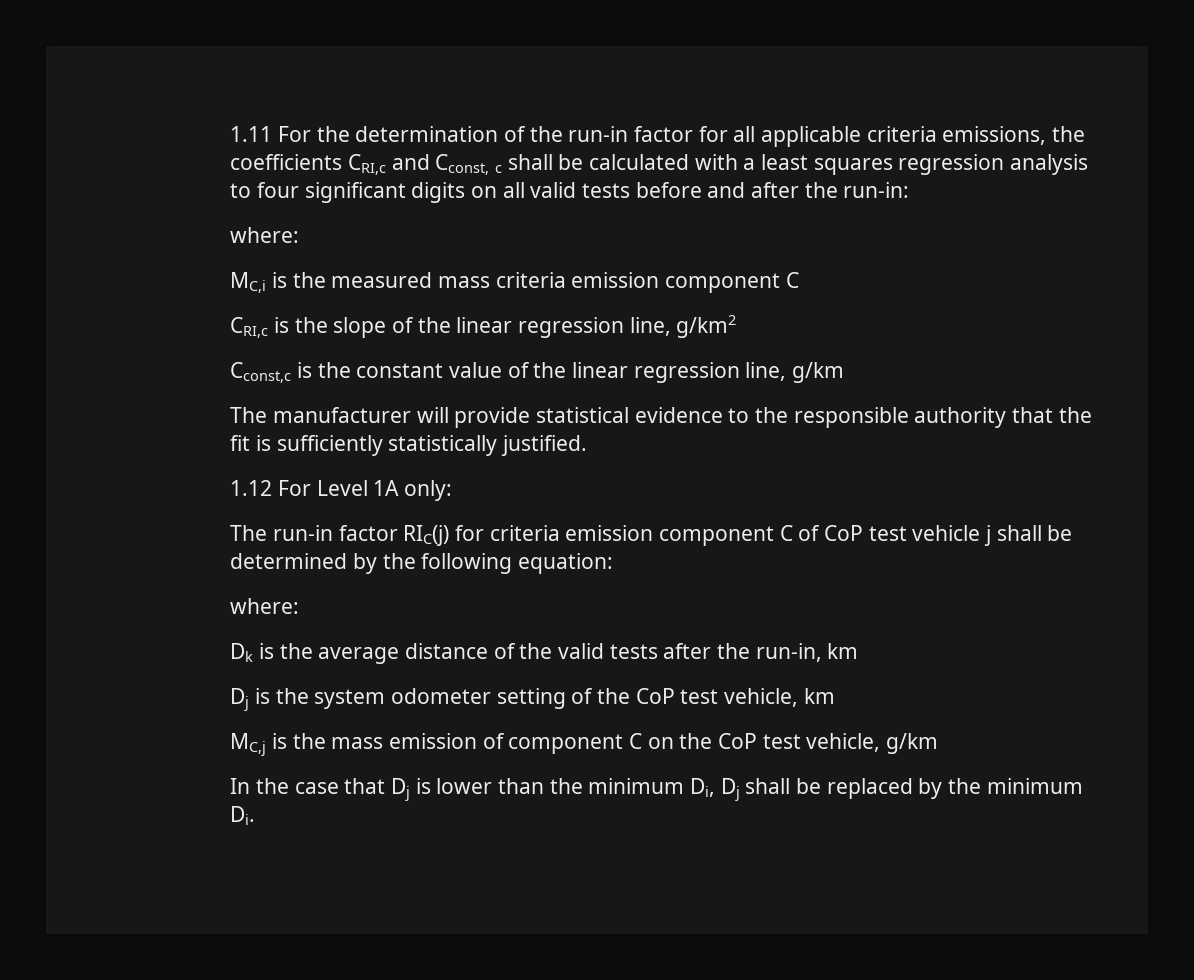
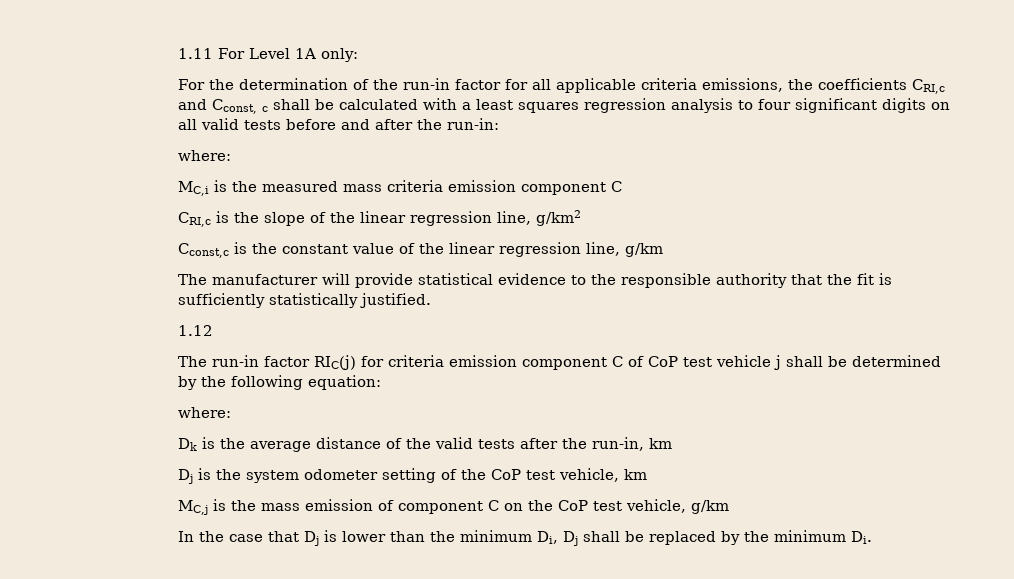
(312, 134) none -> [248,48,358,62] [177,79,205,90] Level 1A only: // For
[278,480,453,501] For Level 1A only: -> (213, 330) none

